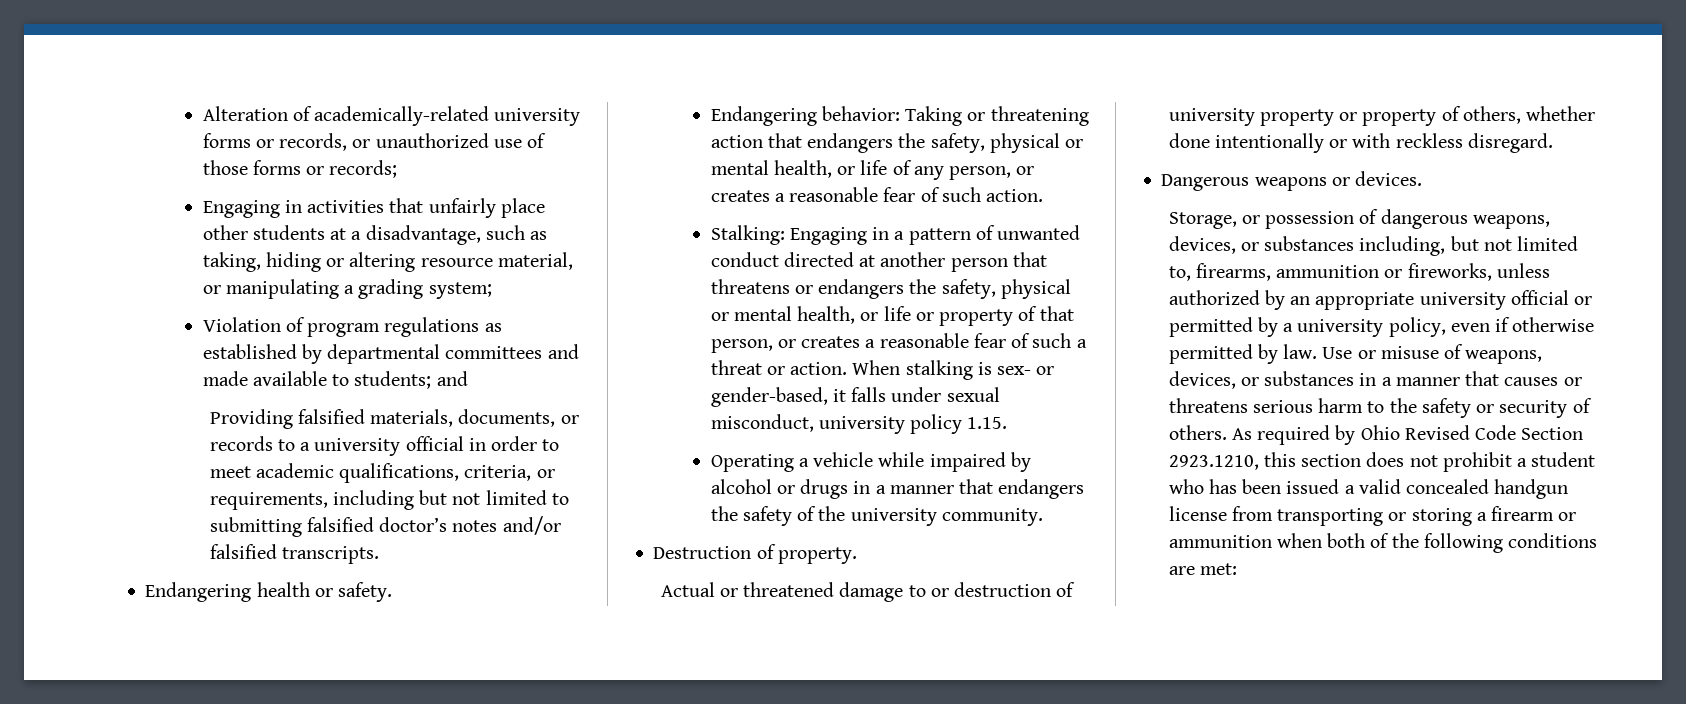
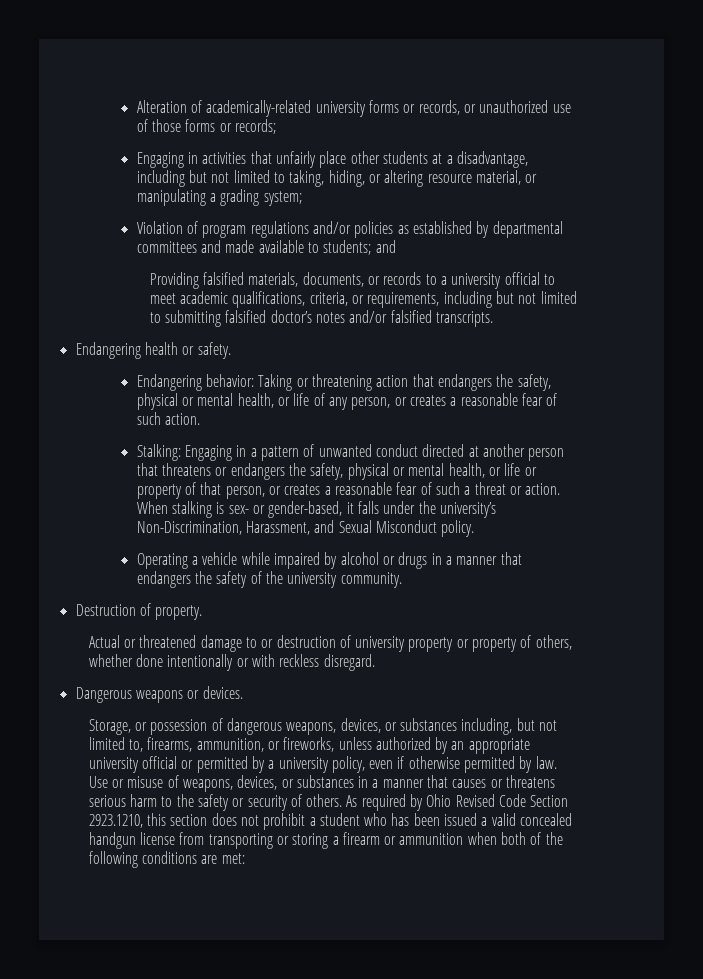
[485,225,548,240] [202,252,321,272] such as taking, hiding -> [136,170,365,187] including but not limited to taking, hiding,
(480, 327) none -> [313,221,394,238] and/or policies
[468,436,538,451] in order -> (540, 278) none
[946,387,1000,402] [710,414,1008,434] sexual misconduct, university policy 1.15. -> [418,501,496,518] [136,520,475,537] the university’s Non-Discrimination, Harassment, and Sexual Misconduct policy.
[1276,265,1380,278] ammunition -> [196,738,264,752] ammunition,

